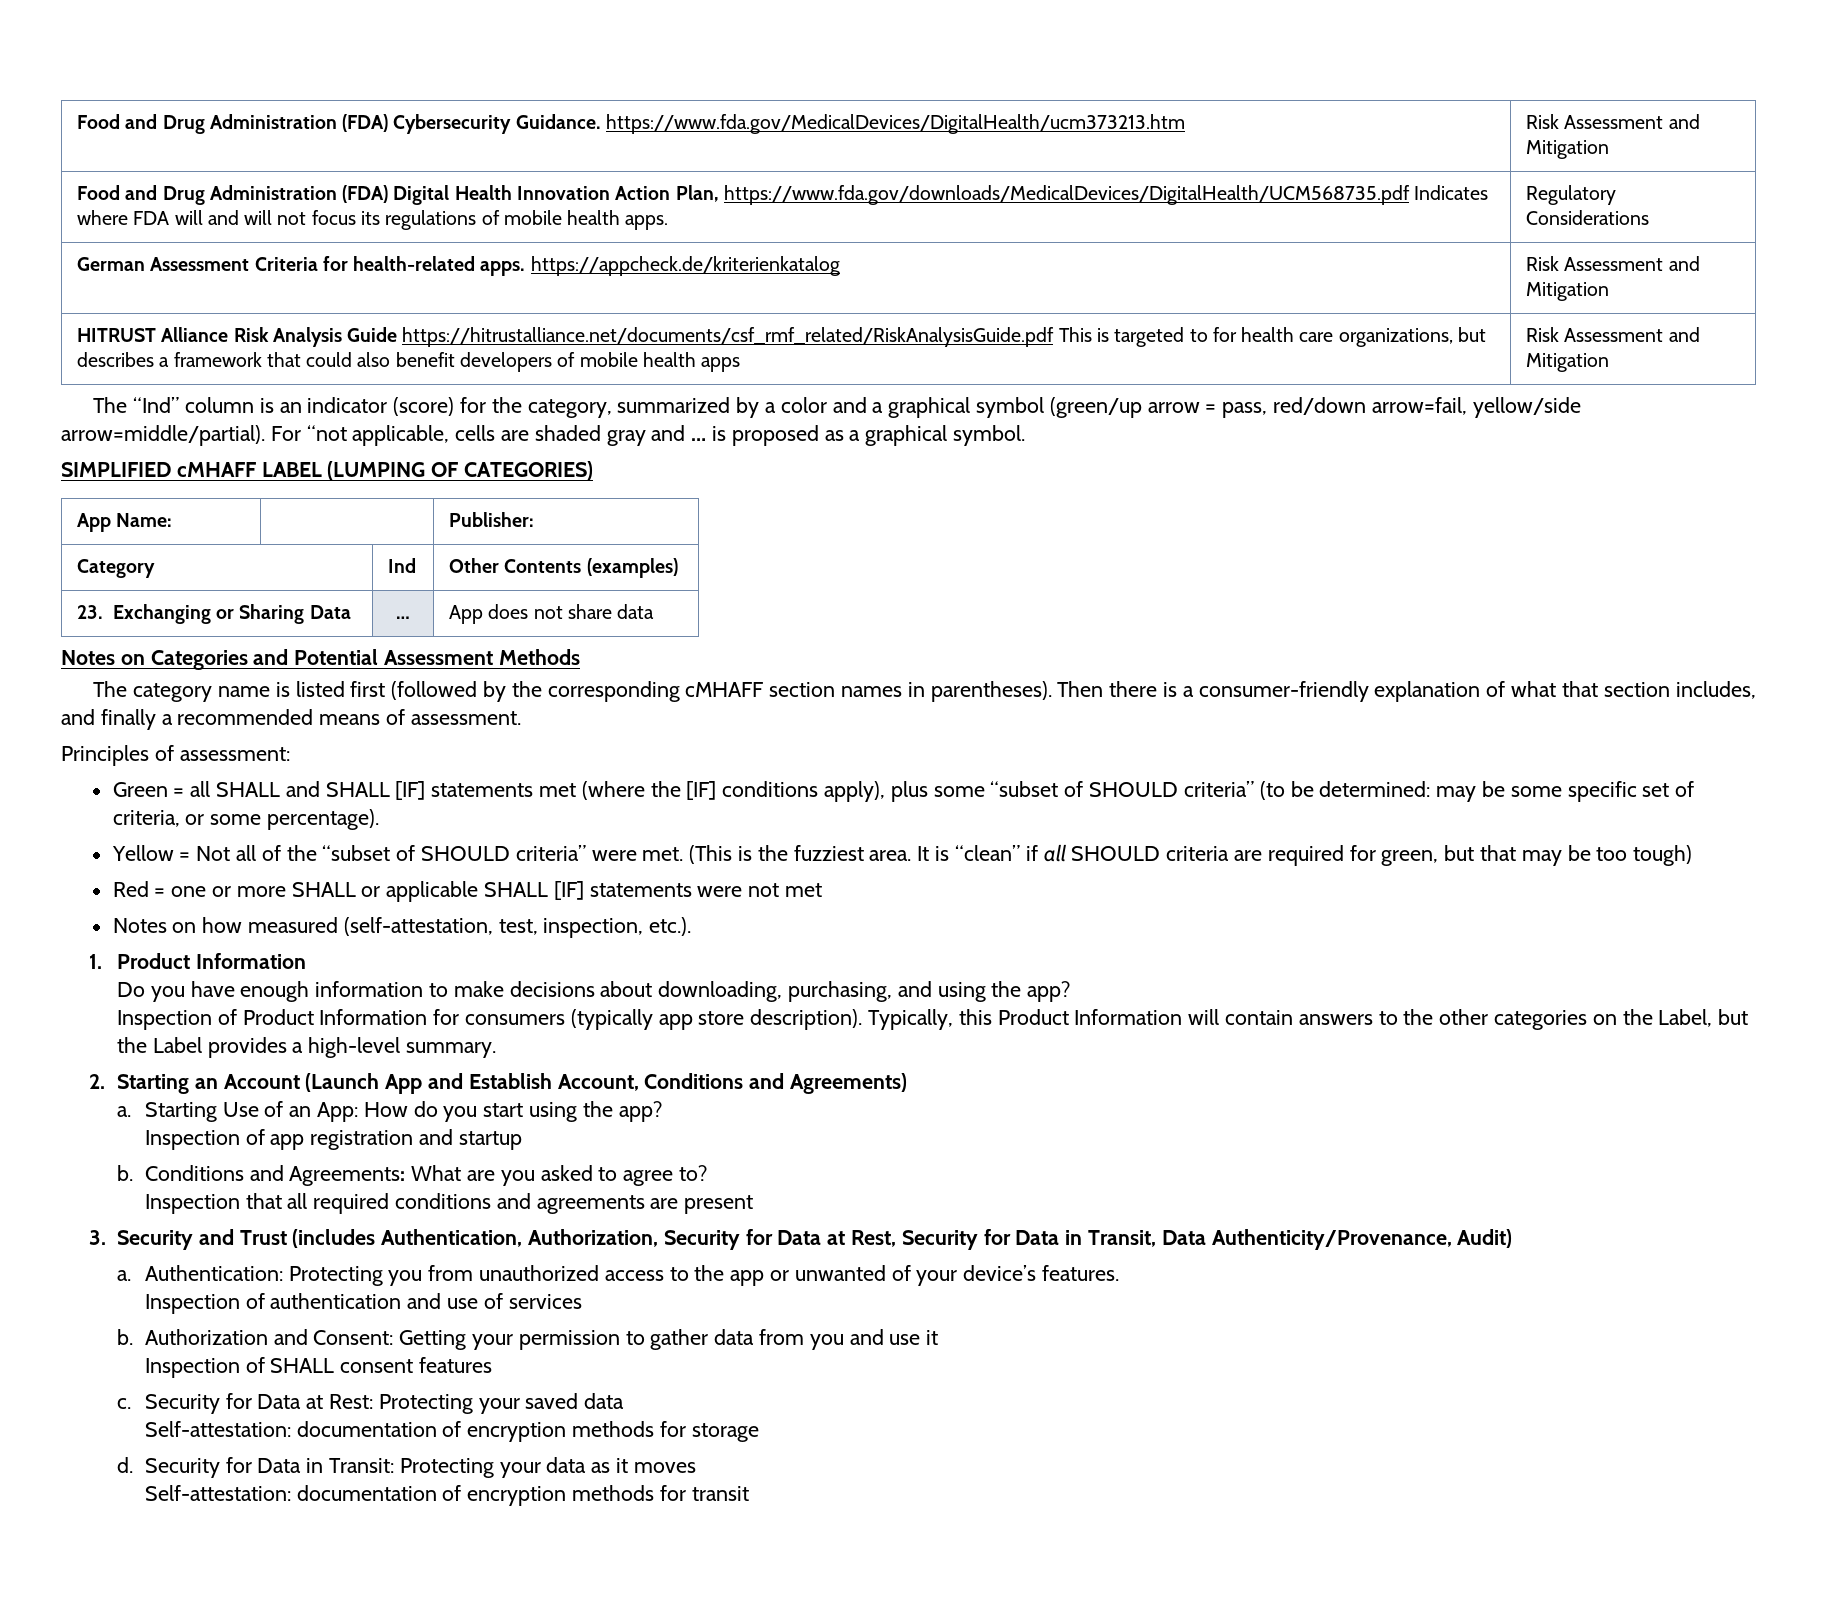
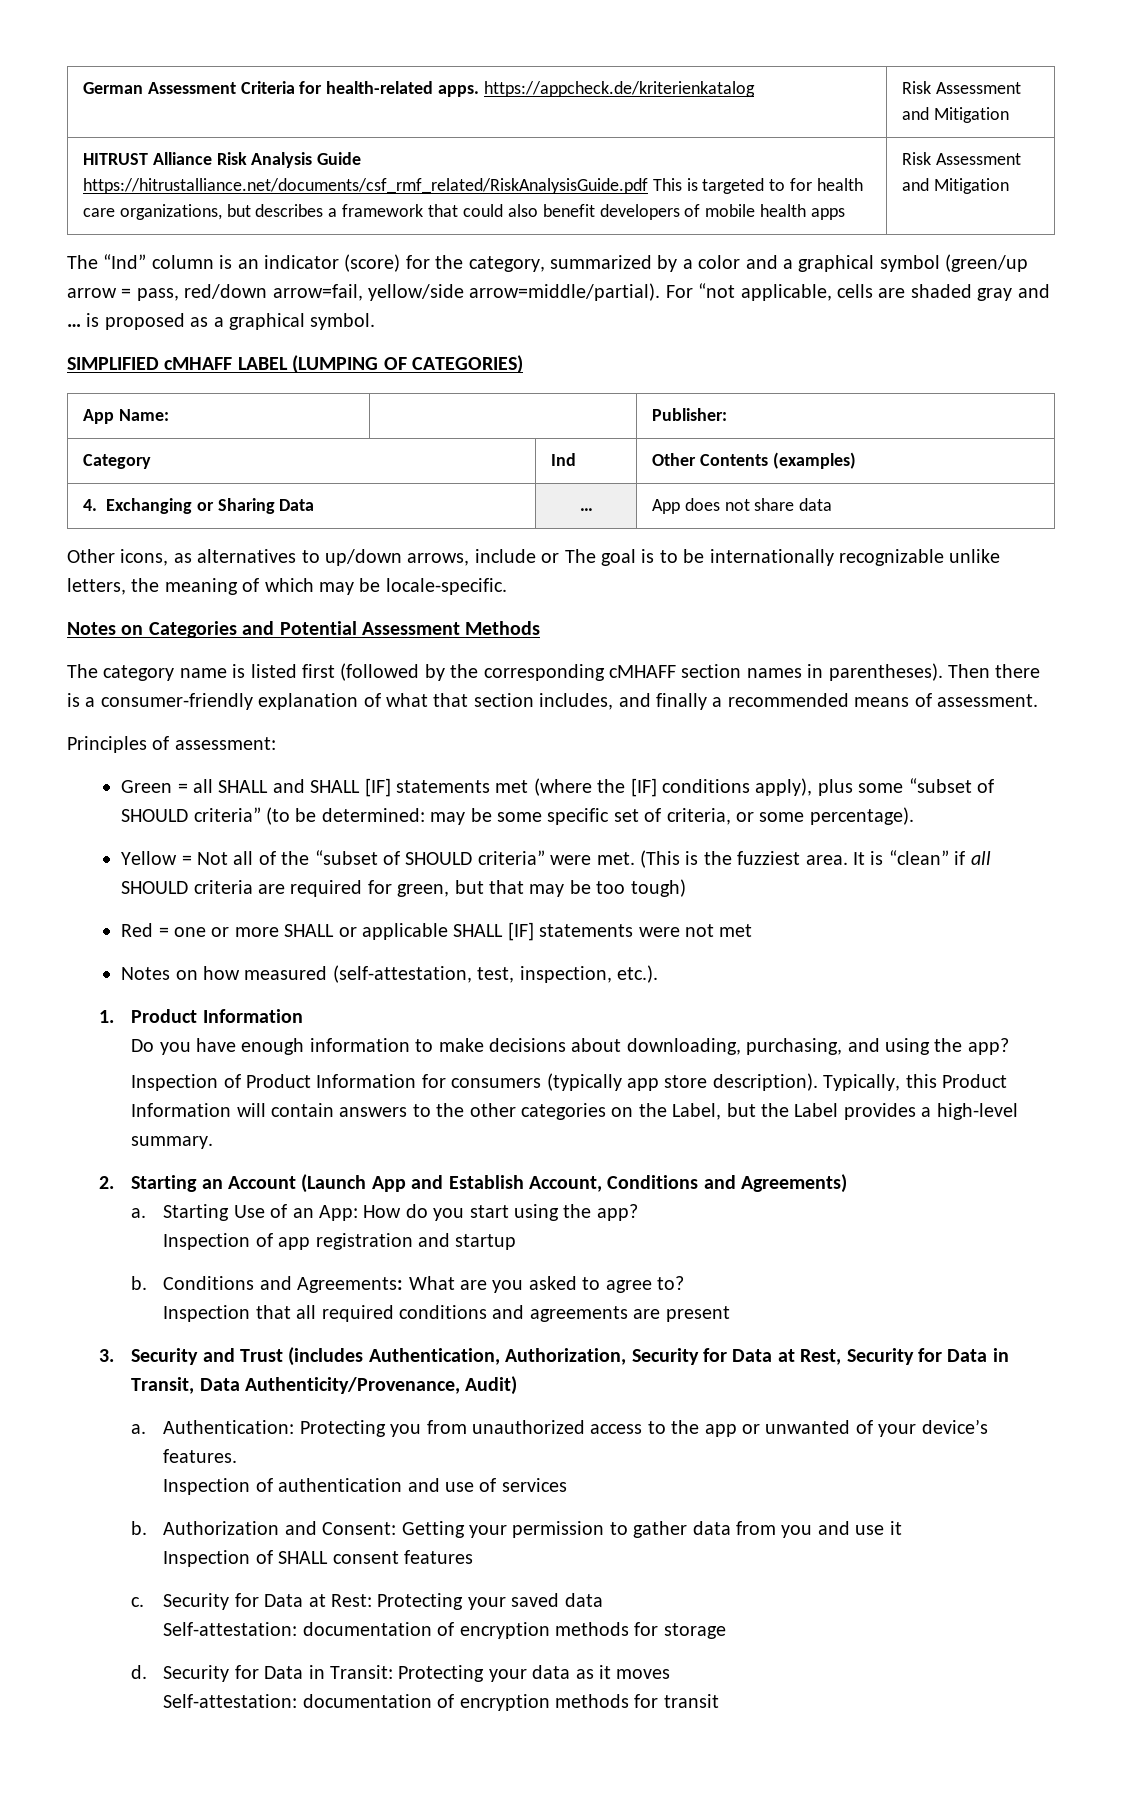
[77,114,1186,134] [1526,114,1700,129] [1526,140,1610,159] [77,185,1489,205] [77,210,669,230] [1526,185,1617,205] [1526,210,1650,225] Food and Drug Administration (FDA) Cybersecurity Guidance. https://www.fda.gov/MedicalDevices/DigitalHealth/ucm373213.htm | Risk Assessment and Mitigation // Food and Drug Administration (FDA) Digital Health Innovation Action Plan, https://www.fda.gov/downloads/MedicalDevices/DigitalHealth/UCM568735.pdf Indicates where FDA will and will not focus its regulations of mobile health apps. | Regulatory Considerations // -> (82, 88) none
[77,605,104,619] 23. -> [82,499,97,511] 4.
(655, 611) none -> [67,549,1001,566] [67,578,507,595] // Other icons, as alternatives to up/down arrows, include or The goal is to be internationally recognizable unlike letters, the meaning of which may be locale-specific.

